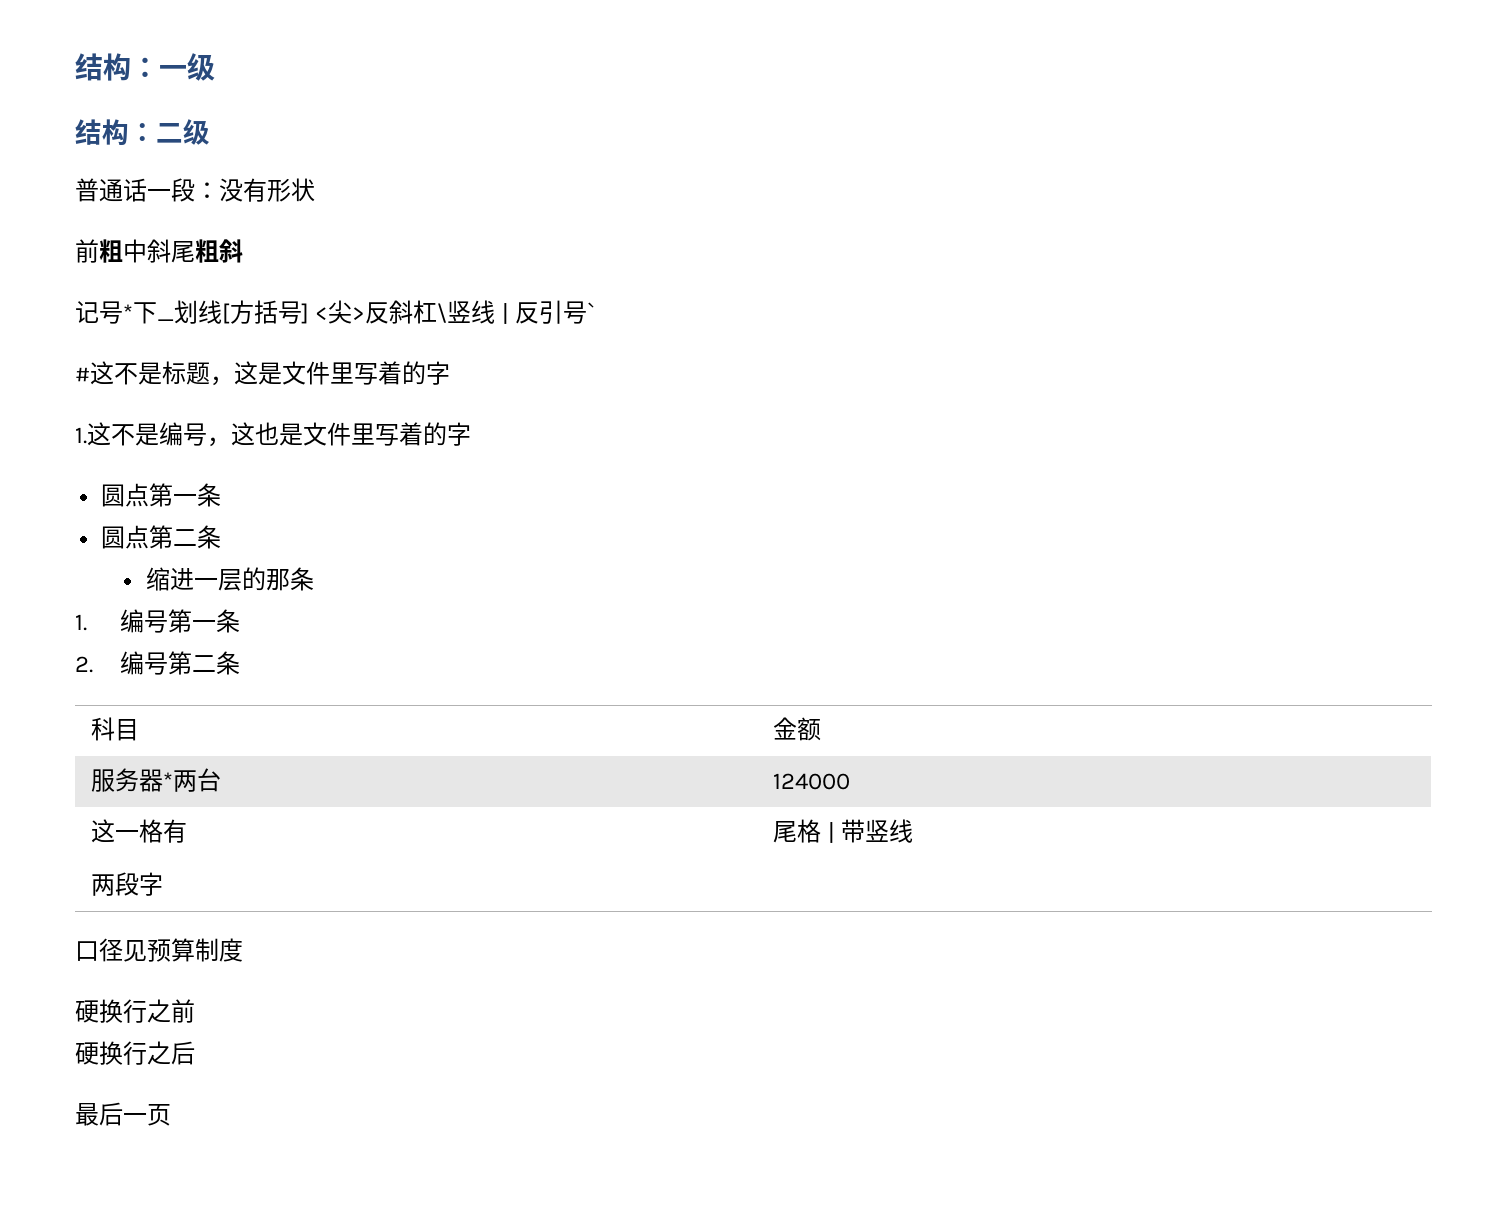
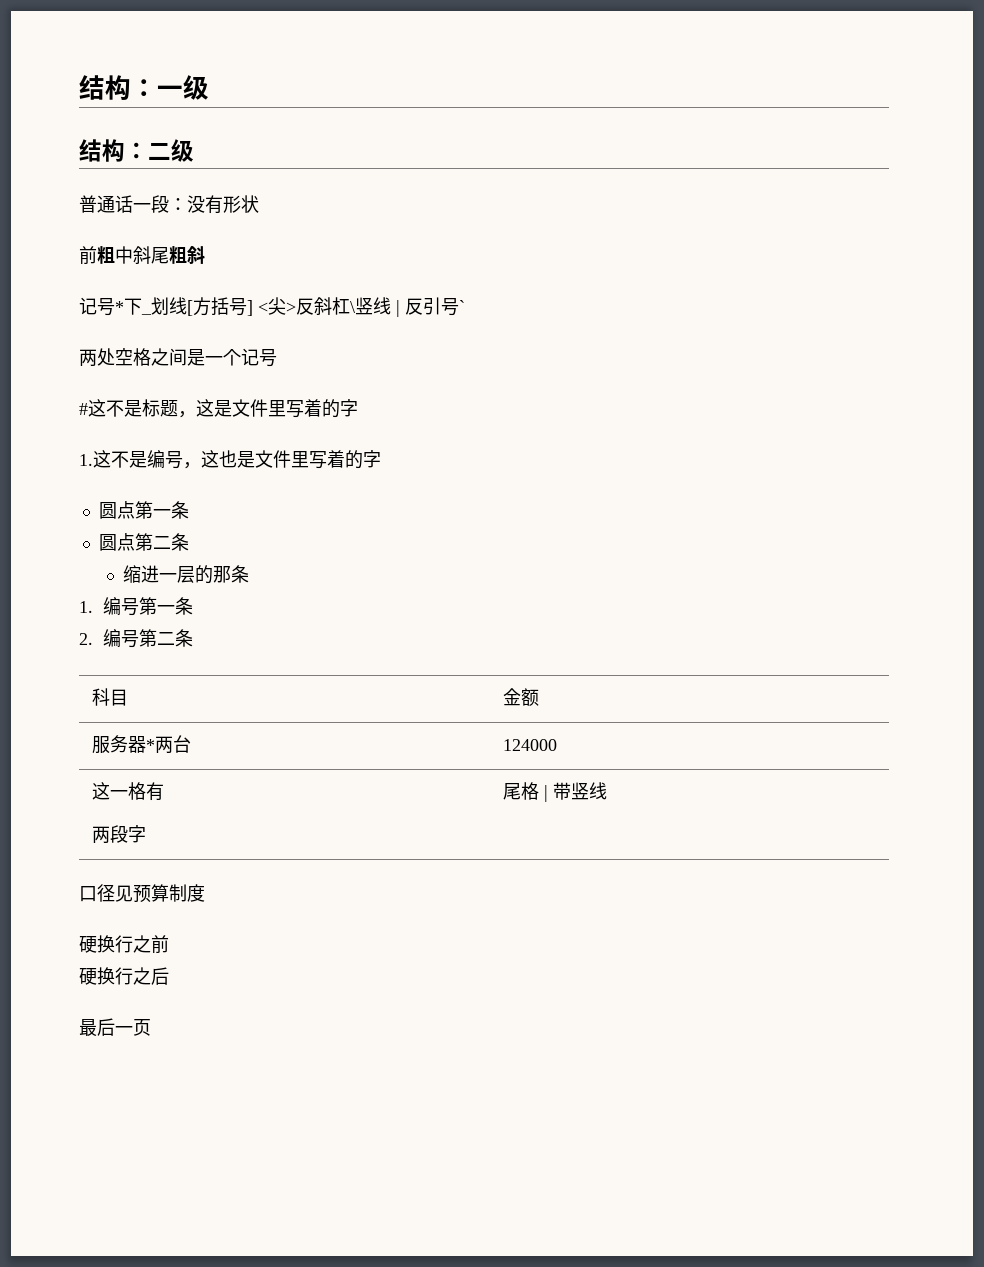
(596, 311) none -> [79,348,277,367] // 两处空格之间是一个记号

